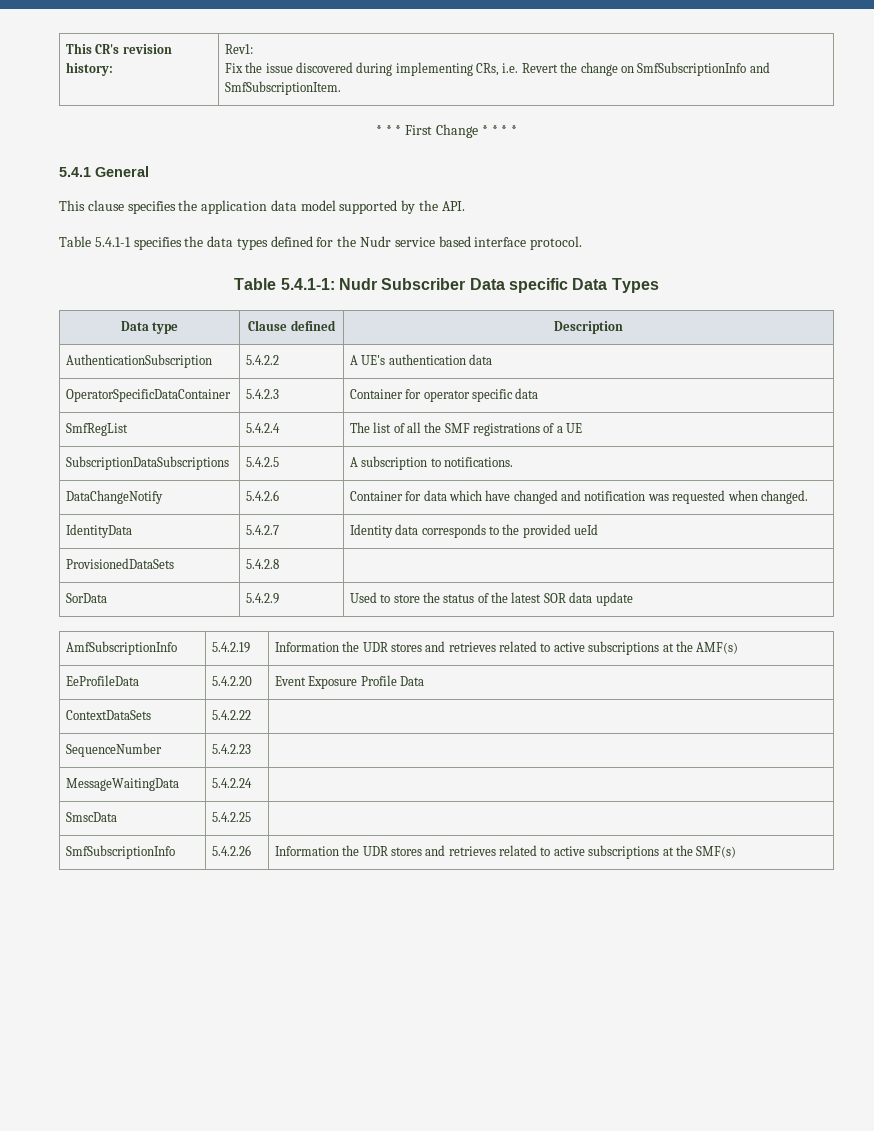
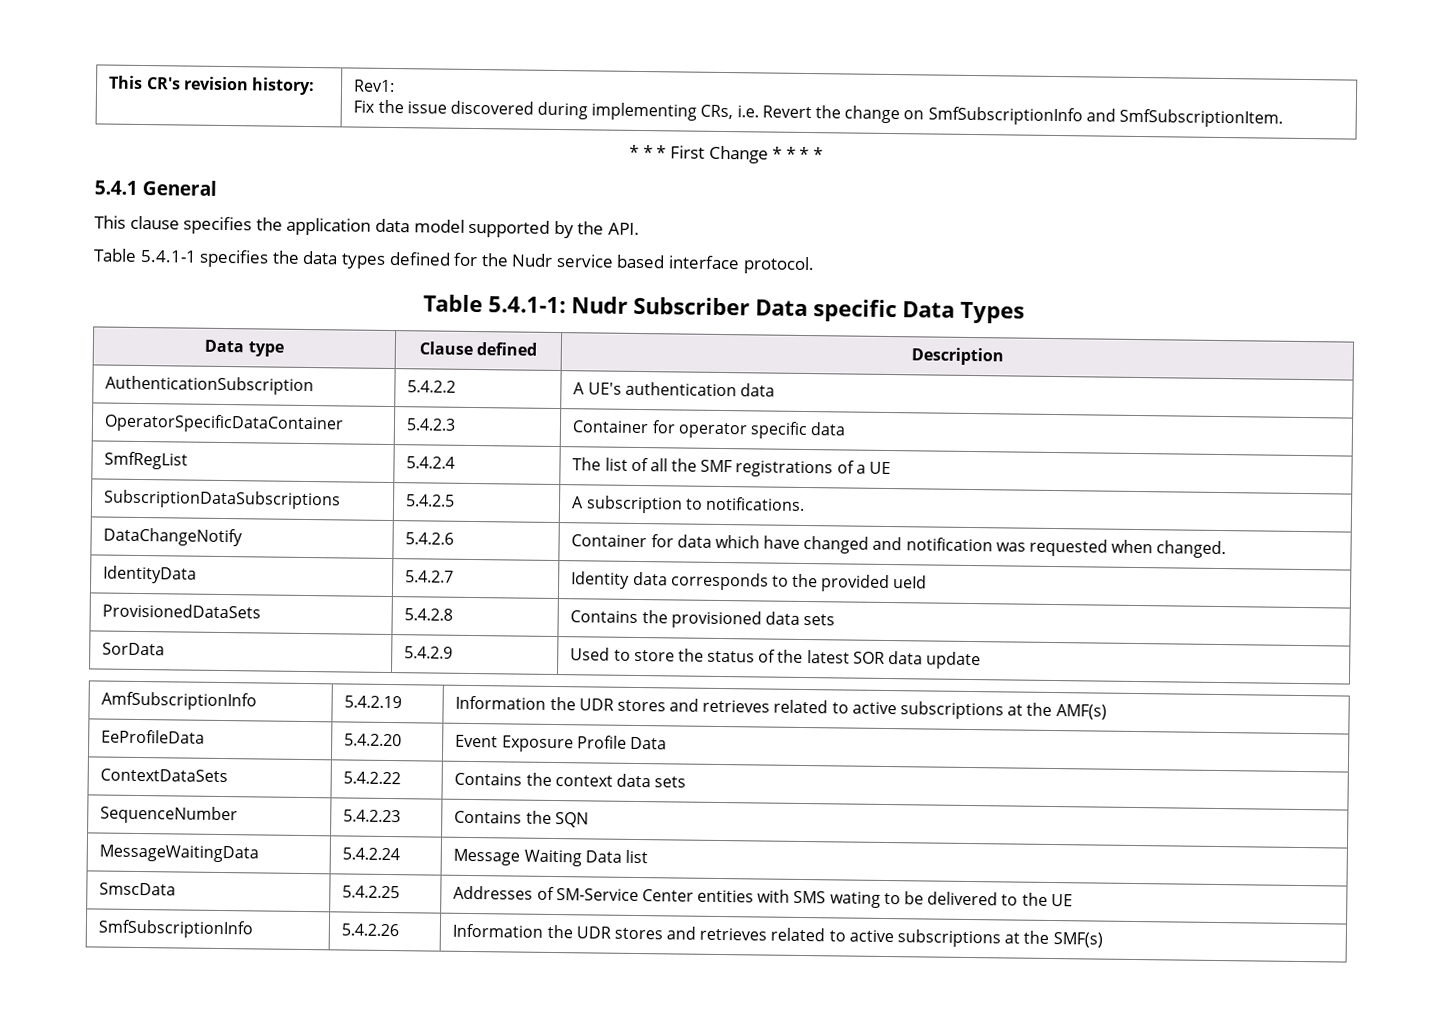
(279, 564) none -> [570,610,836,629] Contains the provisioned data sets
(251, 715) none -> [454,772,687,788] Contains the context data sets
(251, 749) none -> [454,810,589,828] Contains the SQN
[65,812,117,822] [211,812,251,822] // SmscData | 5.4.2.25 | -> [453,848,648,867] [99,882,177,896] [342,885,401,899] [453,885,1073,908] Message Waiting Data list // SmscData | 5.4.2.25 | Addresses of SM-Service Center entities with SMS wating to be delivered to the UE

